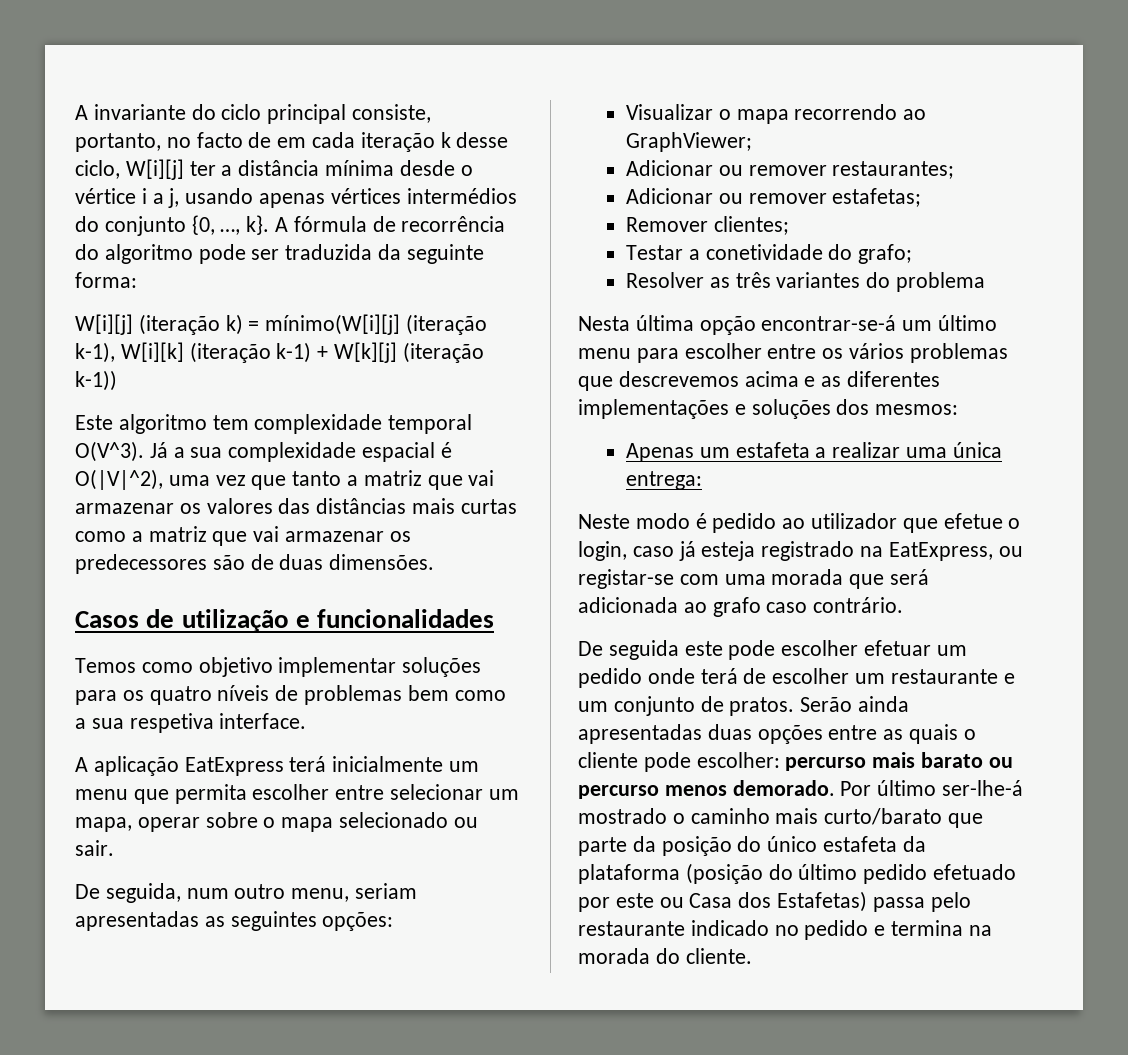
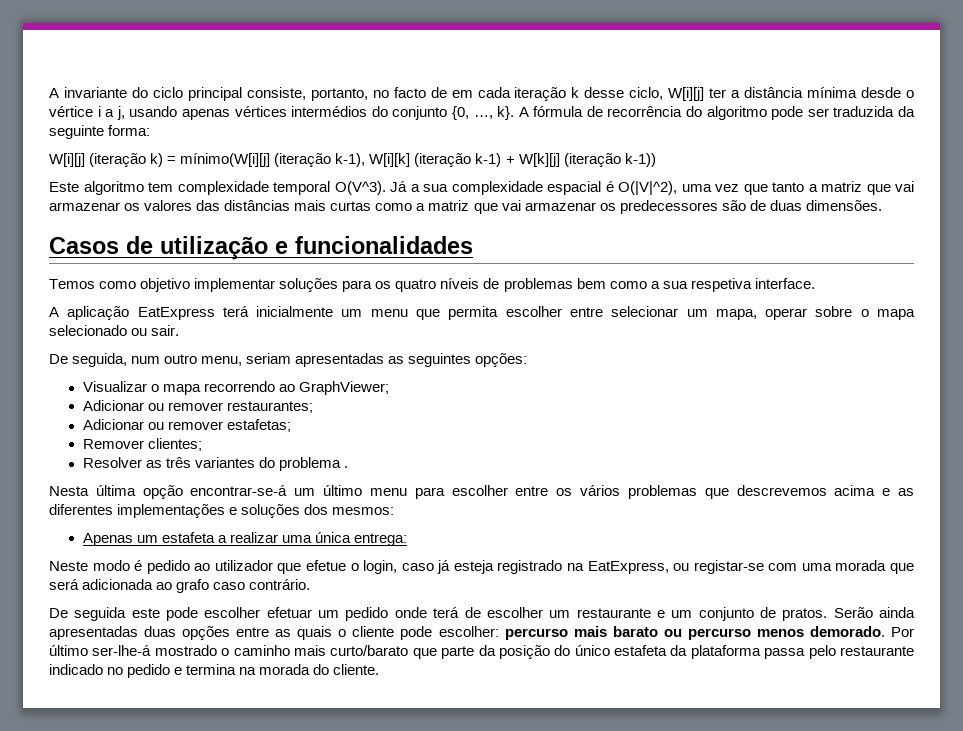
[625,244,913,264] // Testar a conetividade do grafo; -> (202, 444) none
(985, 282) none -> [344,466,349,468] .
[685,863,1017,884] [578,891,868,912] (posição do último pedido efetuado por este ou Casa dos Estafetas) -> (761, 652) none

